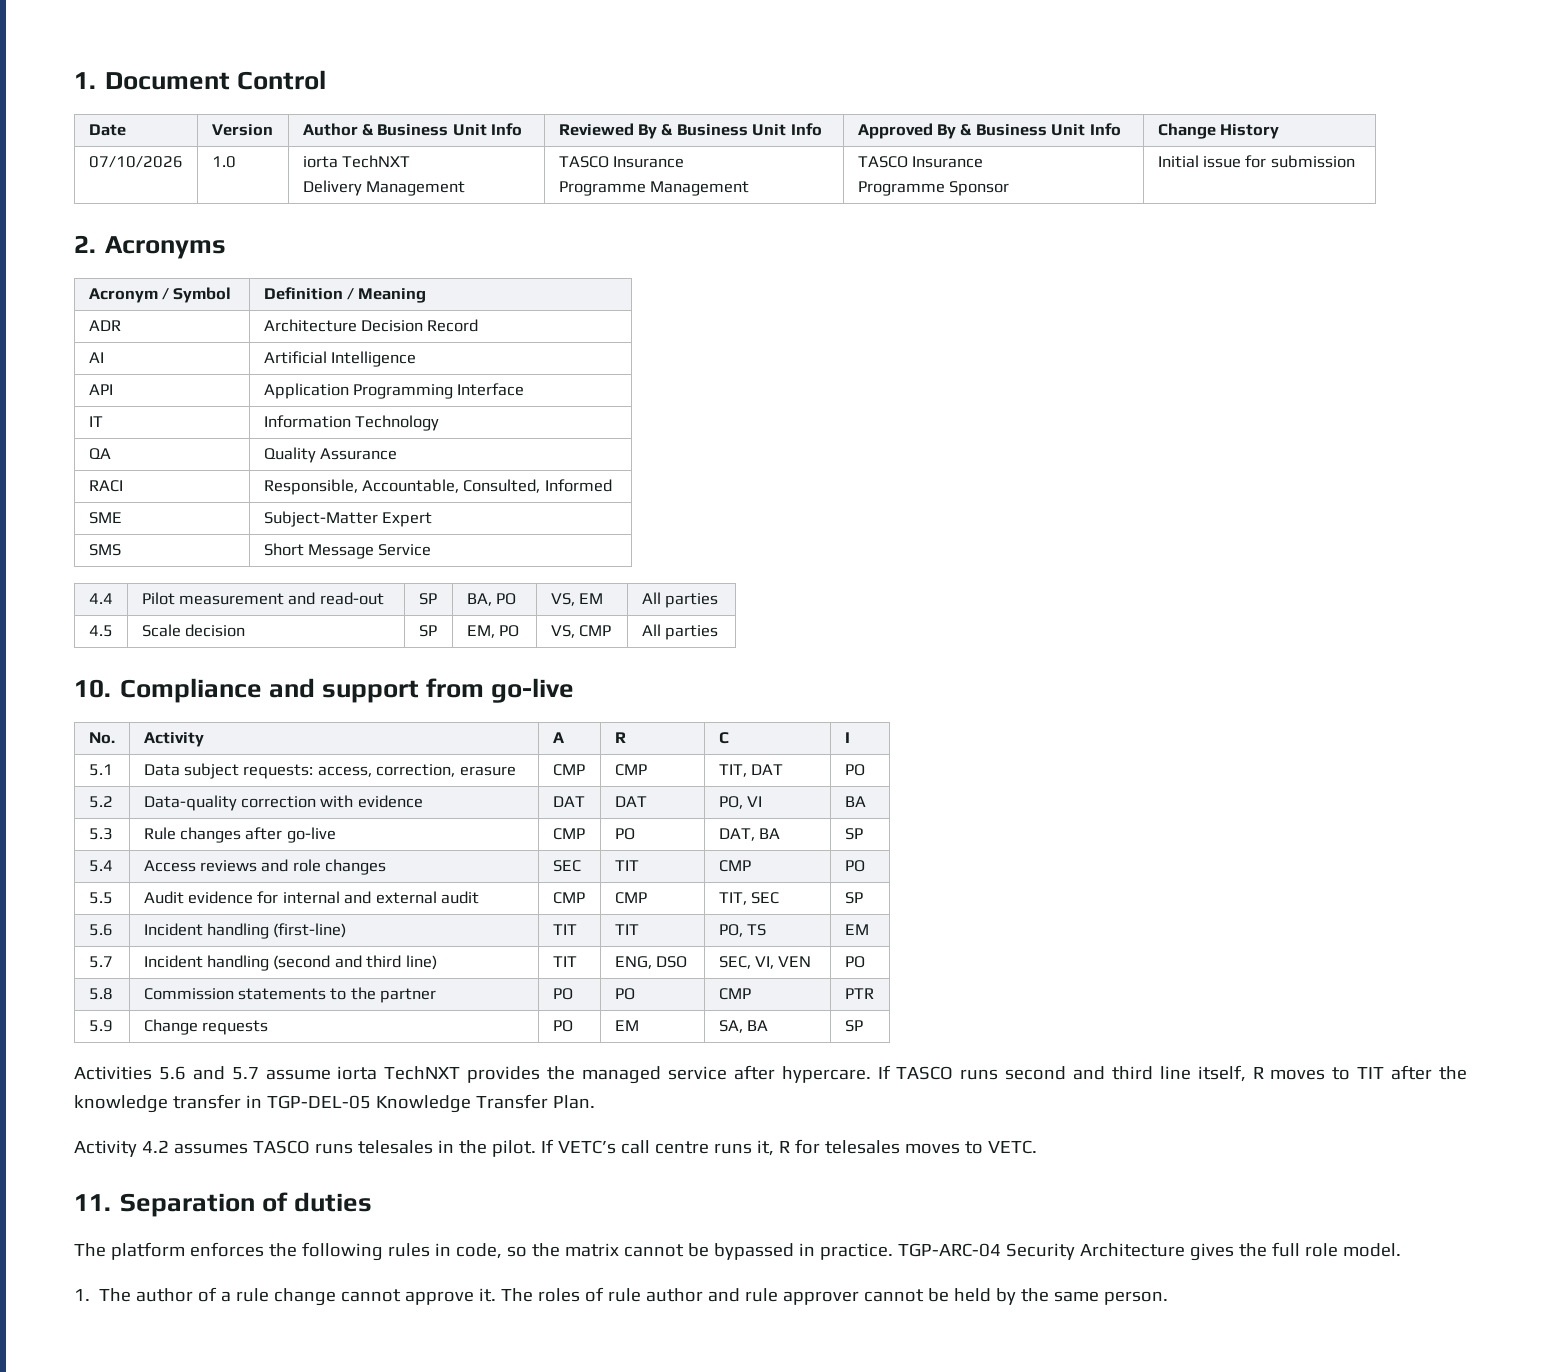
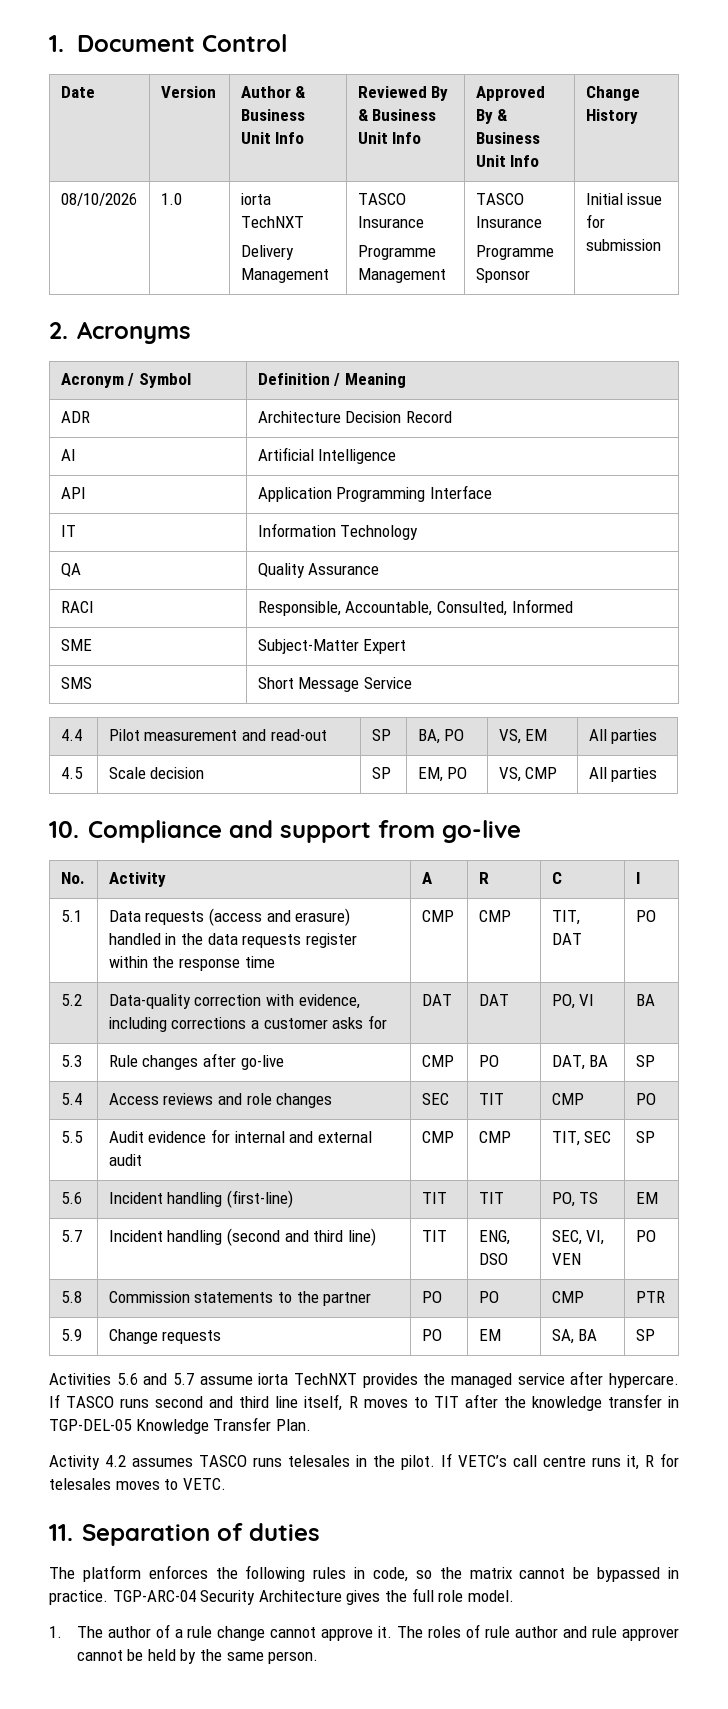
[88,156,183,168] 07/10/2026 -> [60,193,137,206] 08/10/2026
[183,763,516,779] subject requests: access, correction, erasure -> [145,908,351,926] [108,933,357,948] [108,956,275,971] requests (access and erasure) handled in the data requests register within the response time
[357,795,423,808] evidence -> [298,994,360,1009] [108,1015,387,1032] evidence, including corrections a customer asks for

